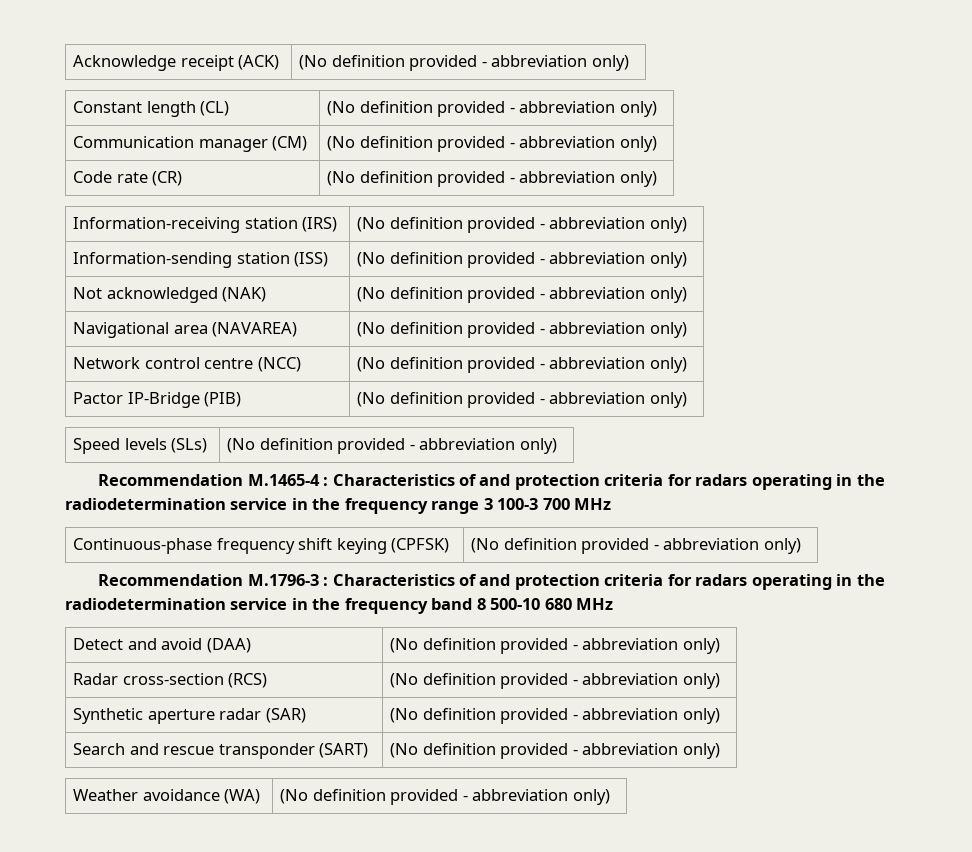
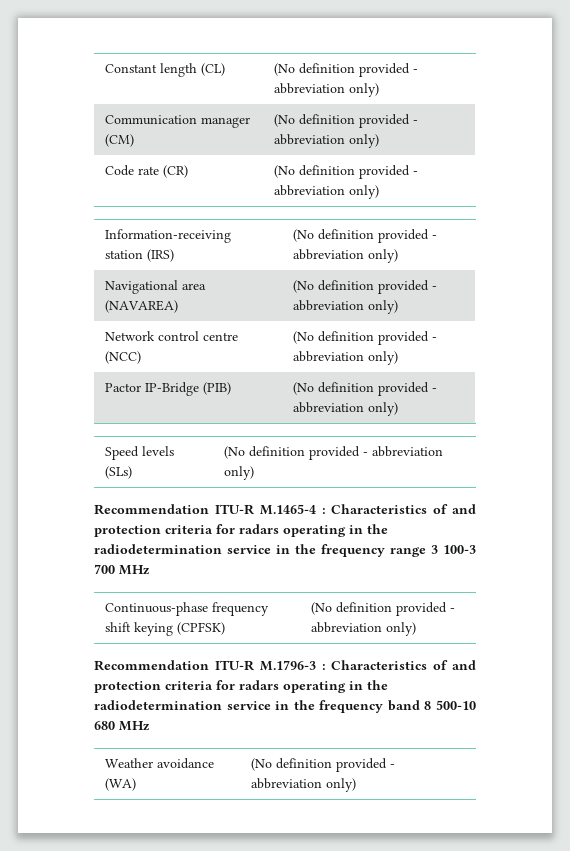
[73,55,280,71] [299,55,629,71] Acknowledge receipt (ACK) | (No definition provided - abbreviation only) // -> (105, 68) none
[73,252,329,268] [357,252,687,268] [73,287,267,303] [357,287,687,303] // Information-sending station (ISS) | (No definition provided - abbreviation only) // Not acknowledged (NAK) | (No definition provided - abbreviation only) -> (399, 256) none
(244, 480) none -> [214,504,254,515] ITU-R
(244, 580) none -> [214,660,254,671] ITU-R
[73,638,251,653] [390,638,720,654] [73,673,268,688] [390,673,720,689] [73,708,306,724] [390,708,720,724] [73,743,369,759] [390,743,720,759] // Detect and avoid (DAA) | (No definition provided - abbreviation only) // Radar cross-section (RCS) | (No definition provided - abbreviation only) // Synthetic aperture radar (SAR) | (No definition provided - abbreviation only) // Search and rescue transponder (SART) | (No definition provided - abbreviation only) -> (149, 726) none

